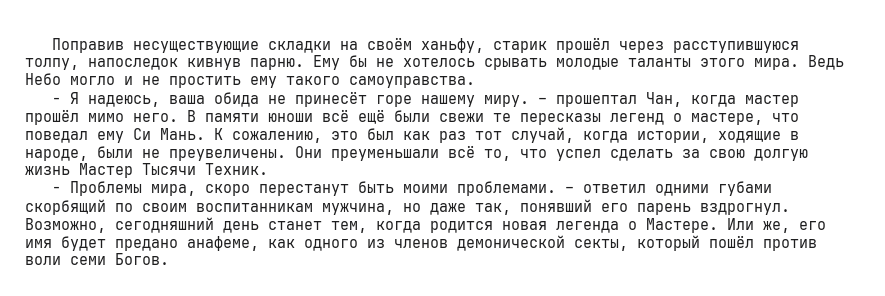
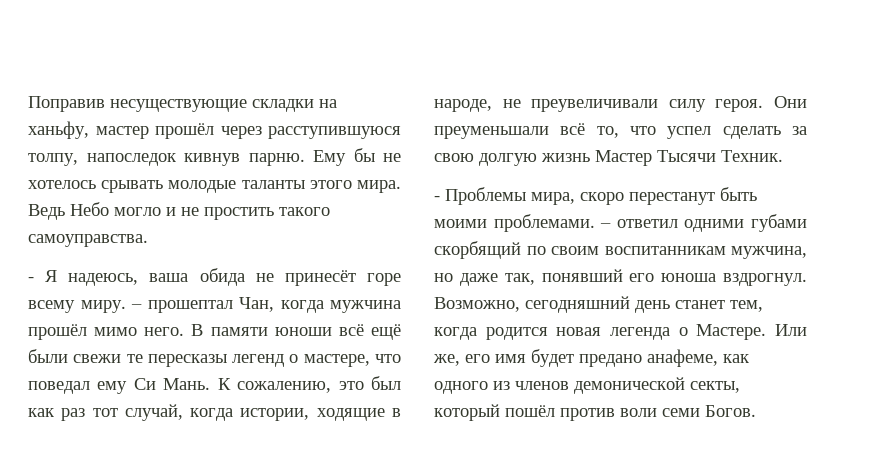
[366,37,547,53] своём ханьфу, старик -> [28,121,149,139] ханьфу, мастер
[250,76,277,88] ему -> (274, 213) none
[420,95,475,107] нашему -> [28,300,75,313] всему
[744,95,799,107] мастер -> [330,300,401,313] мужчина
[97,146,286,161] были не преувеличены. -> [502,99,764,112] не преувеличивали силу героя.
[637,203,691,215] парень -> [661,273,717,282] юноша

